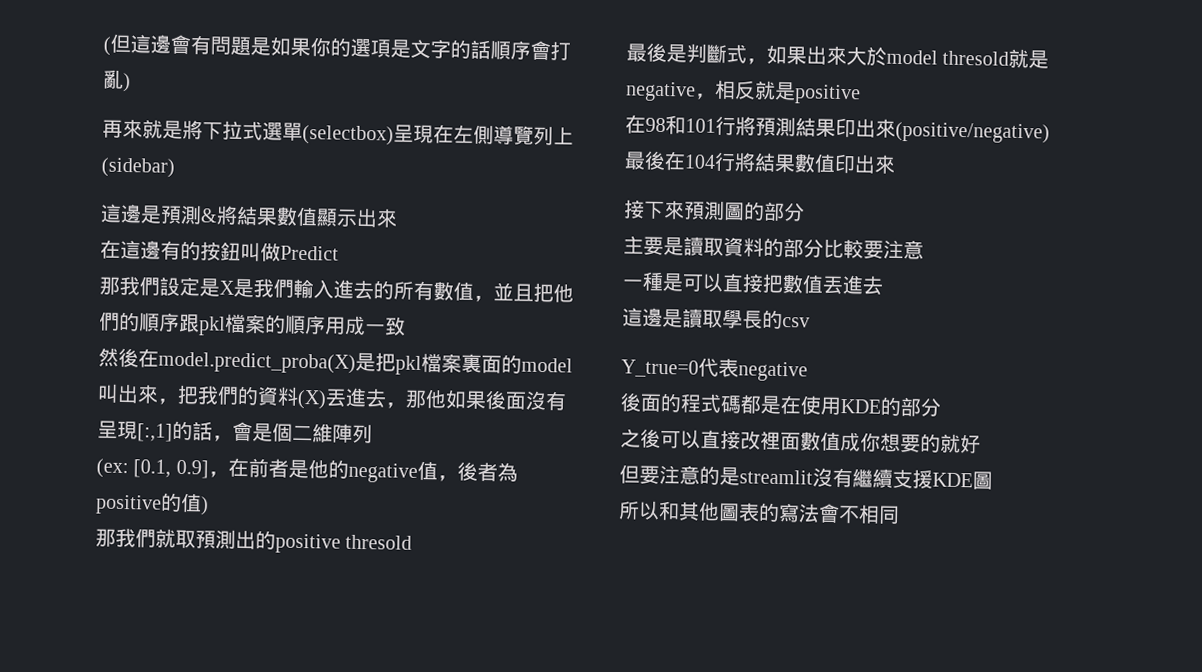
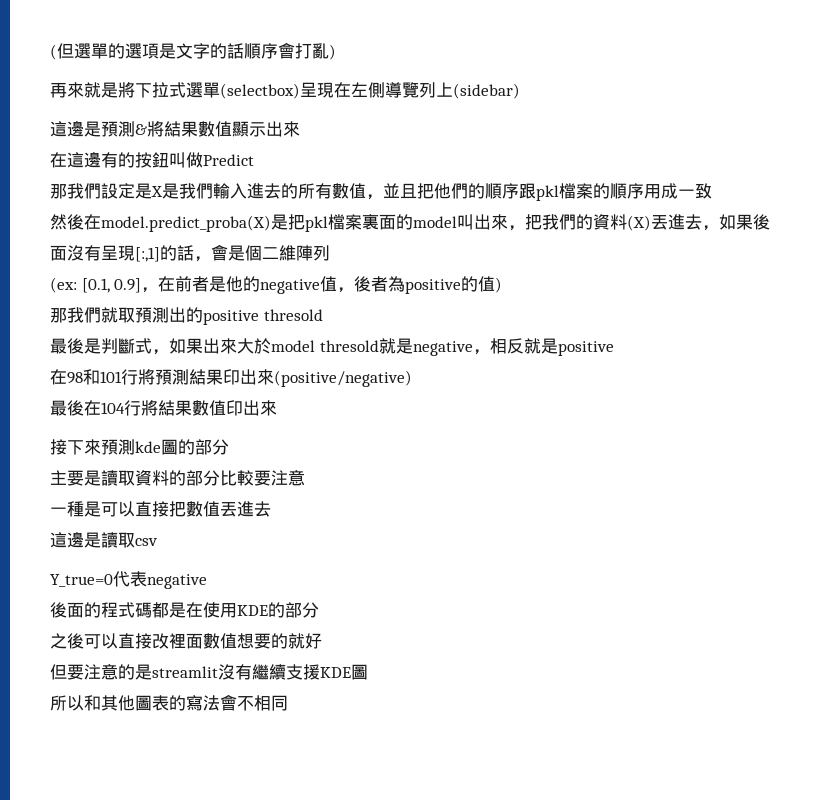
[130,34,331,57] 這邊會有問題是如果你 -> [74,43,108,59] 選單
[405,389,447,409] 那他 -> (719, 228) none
(725, 210) none -> [135,441,161,453] kde
[722,309,783,330] 學長的 -> (135, 540) none
[840,432,881,452] 成你 -> (237, 641) none

